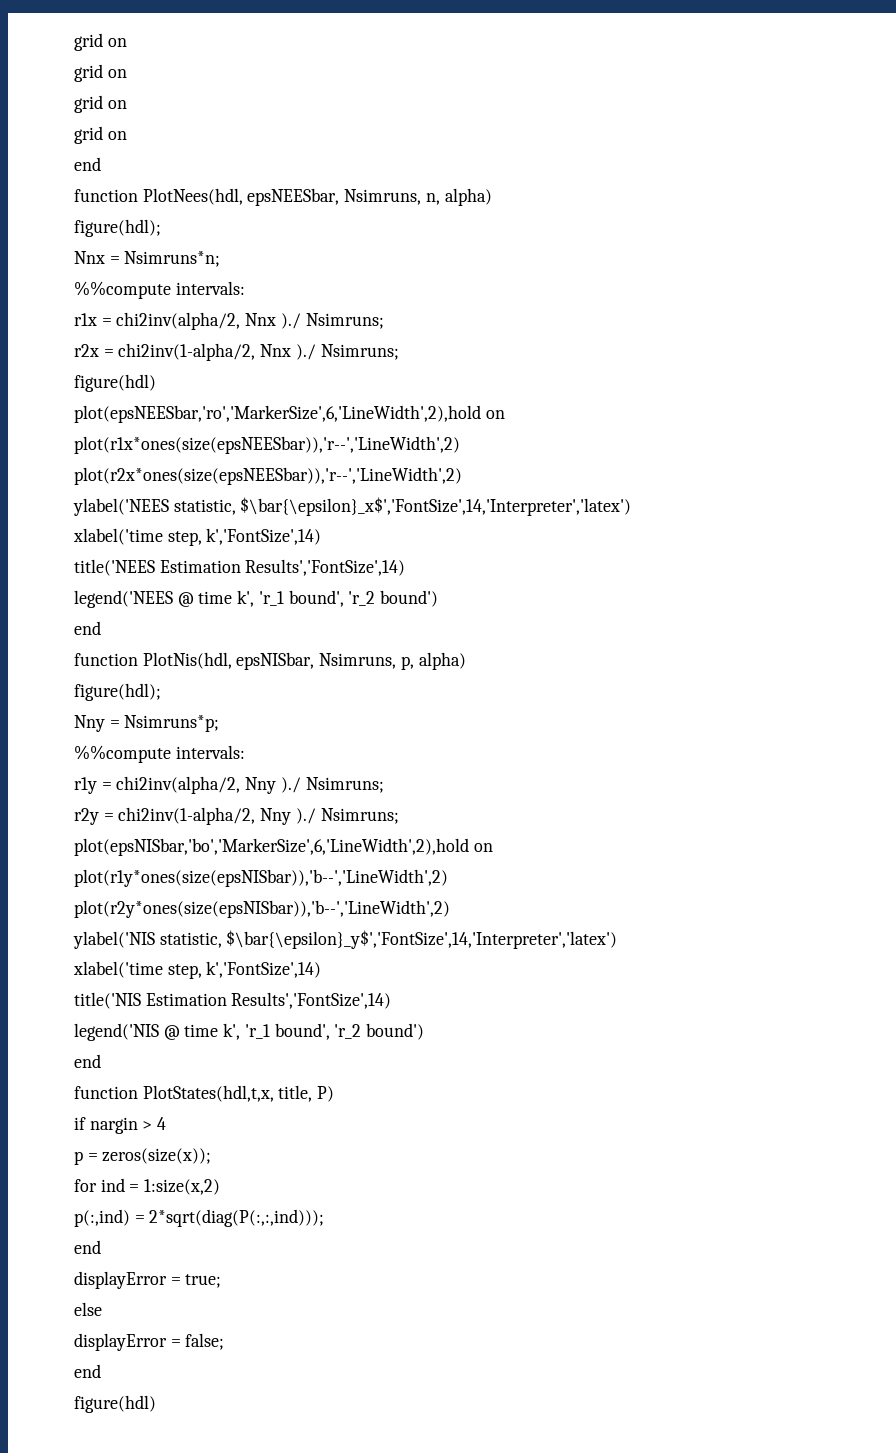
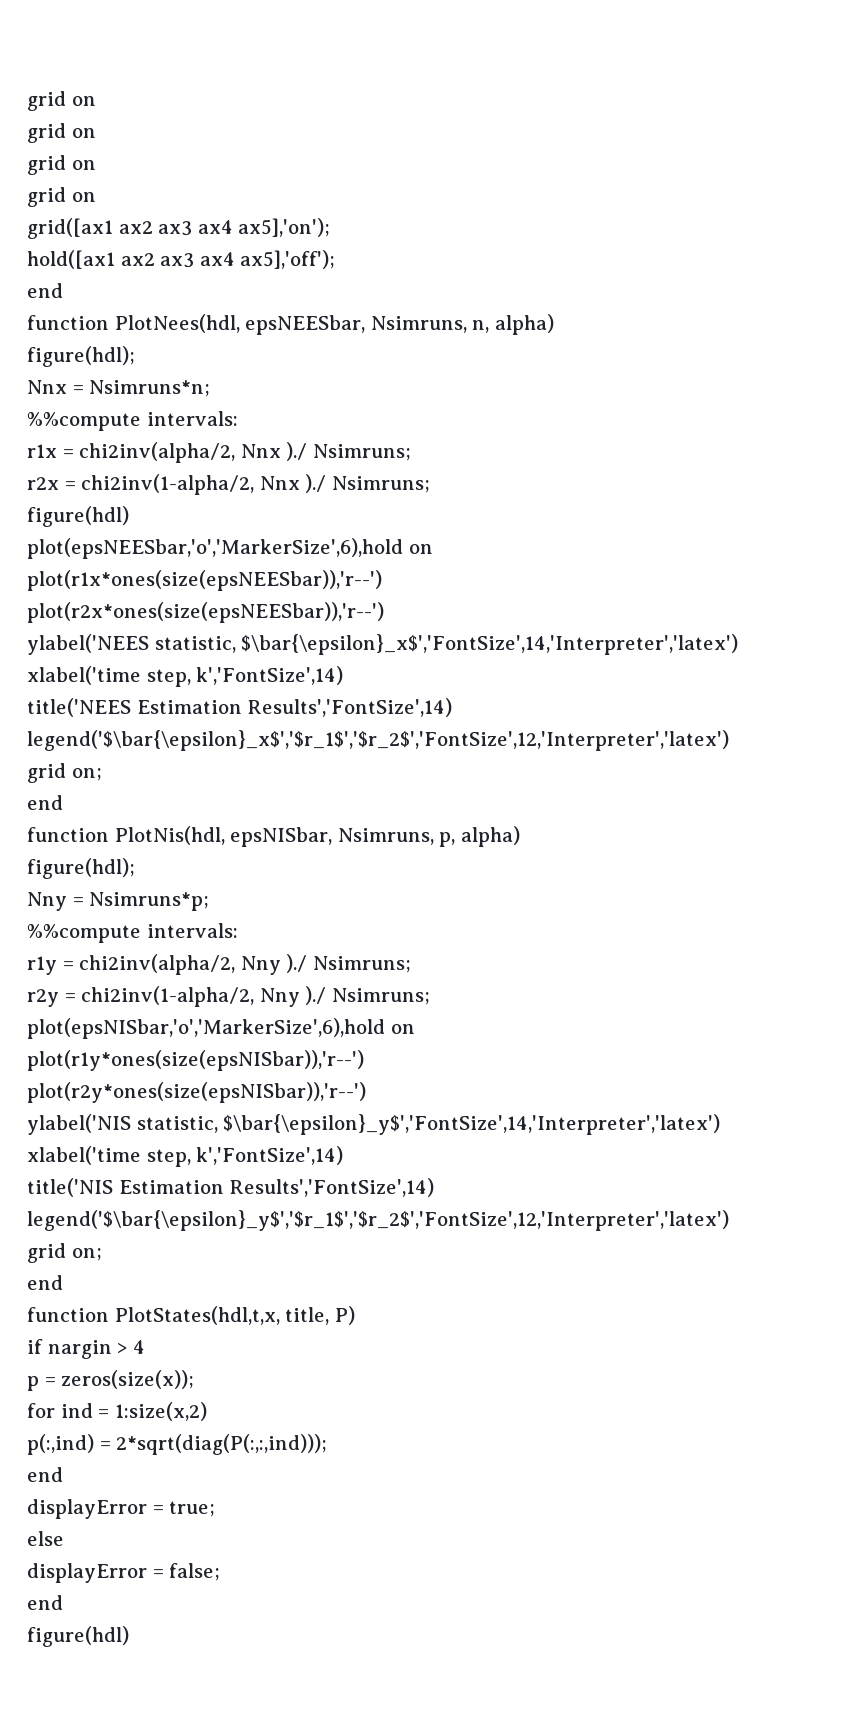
(127, 135) none -> [27,218,331,239] [27,250,336,269] // grid([ax1 ax2 ax3 ax4 ax5],'on'); // hold([ax1 ax2 ax3 ax4 ax5],'off');
[74,405,505,423] [74,436,460,454] [74,467,462,485] plot(epsNEESbar,'ro','MarkerSize',6,'LineWidth',2),hold on // plot(r1x*ones(size(epsNEESbar)),'r--','LineWidth',2) // plot(r2x*ones(size(epsNEESbar)),'r--','LineWidth',2) -> [27,538,433,559] [27,570,382,591] [27,602,384,623] plot(epsNEESbar,'o','MarkerSize',6),hold on // plot(r1x*ones(size(epsNEESbar)),'r--') // plot(r2x*ones(size(epsNEESbar)),'r--')
[74,590,439,608] legend('NEES @ time k', 'r_1 bound', 'r_2 bound') -> [27,730,729,751] [27,763,102,783] legend('$\bar{\epsilon}_x$','$r_1$','$r_2$','FontSize',12,'Interpreter','latex') // grid on;
[74,838,493,856] [74,869,448,887] [74,900,450,918] plot(epsNISbar,'bo','MarkerSize',6,'LineWidth',2),hold on // plot(r1y*ones(size(epsNISbar)),'b--','LineWidth',2) // plot(r2y*ones(size(epsNISbar)),'b--','LineWidth',2) -> [27,1018,415,1039] [27,1050,364,1071] [27,1082,366,1103] plot(epsNISbar,'o','MarkerSize',6),hold on // plot(r1y*ones(size(epsNISbar)),'r--') // plot(r2y*ones(size(epsNISbar)),'r--')
[74,1023,425,1041] legend('NIS @ time k', 'r_1 bound', 'r_2 bound') -> [27,1210,729,1231] [27,1243,102,1263] legend('$\bar{\epsilon}_y$','$r_1$','$r_2$','FontSize',12,'Interpreter','latex') // grid on;

